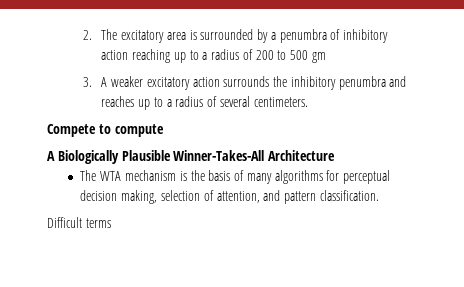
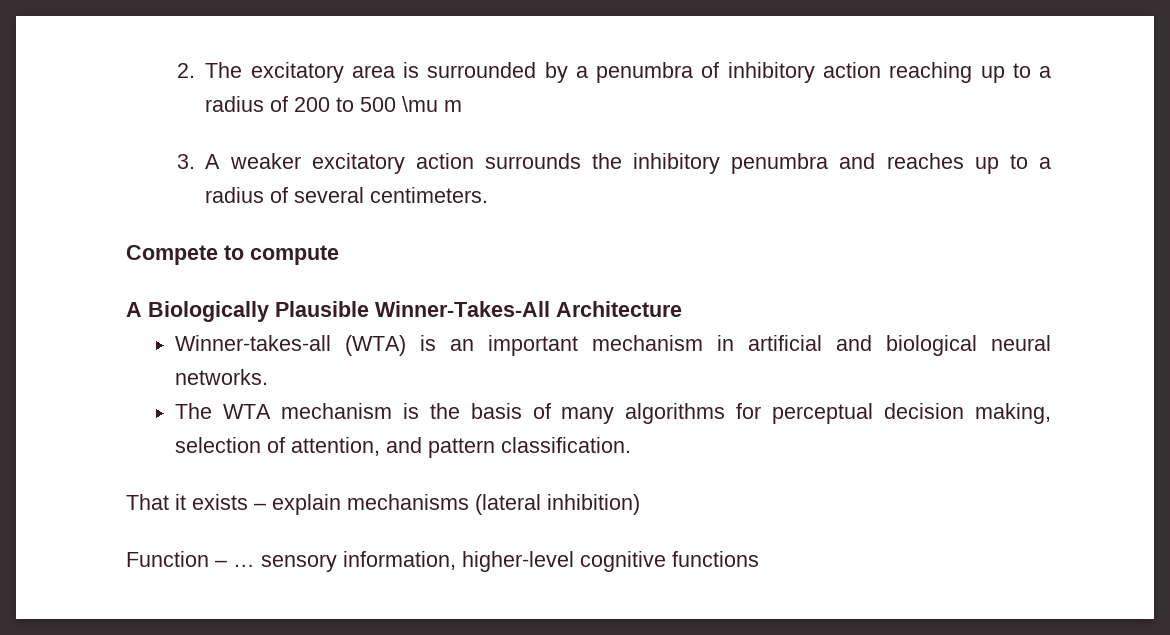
[312,52,327,63] gm -> [402,96,463,112] \mu m
(336, 155) none -> [175,335,1052,356] [175,369,269,385] // Winner-takes-all (WTA) is an important mechanism in artificial and biological neural networks.
[47,217,111,228] Difficult terms -> [126,494,640,515] [126,551,759,572] That it exists – explain mechanisms (lateral inhibition) // Function – … sensory information, higher-level cognitive functions

